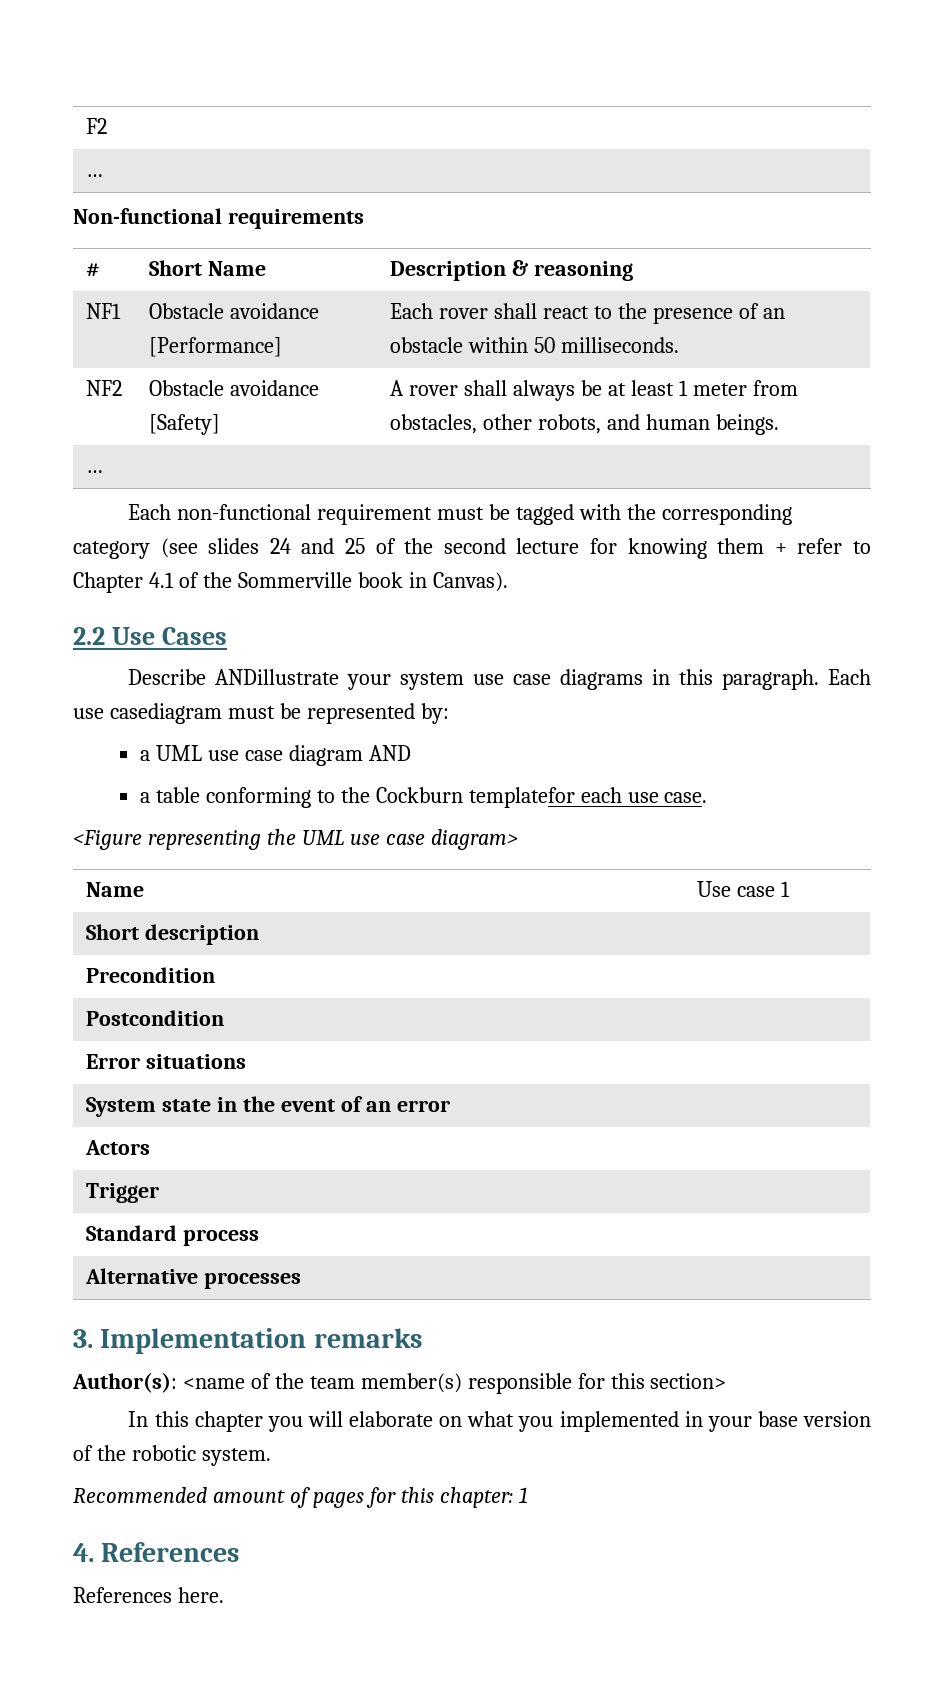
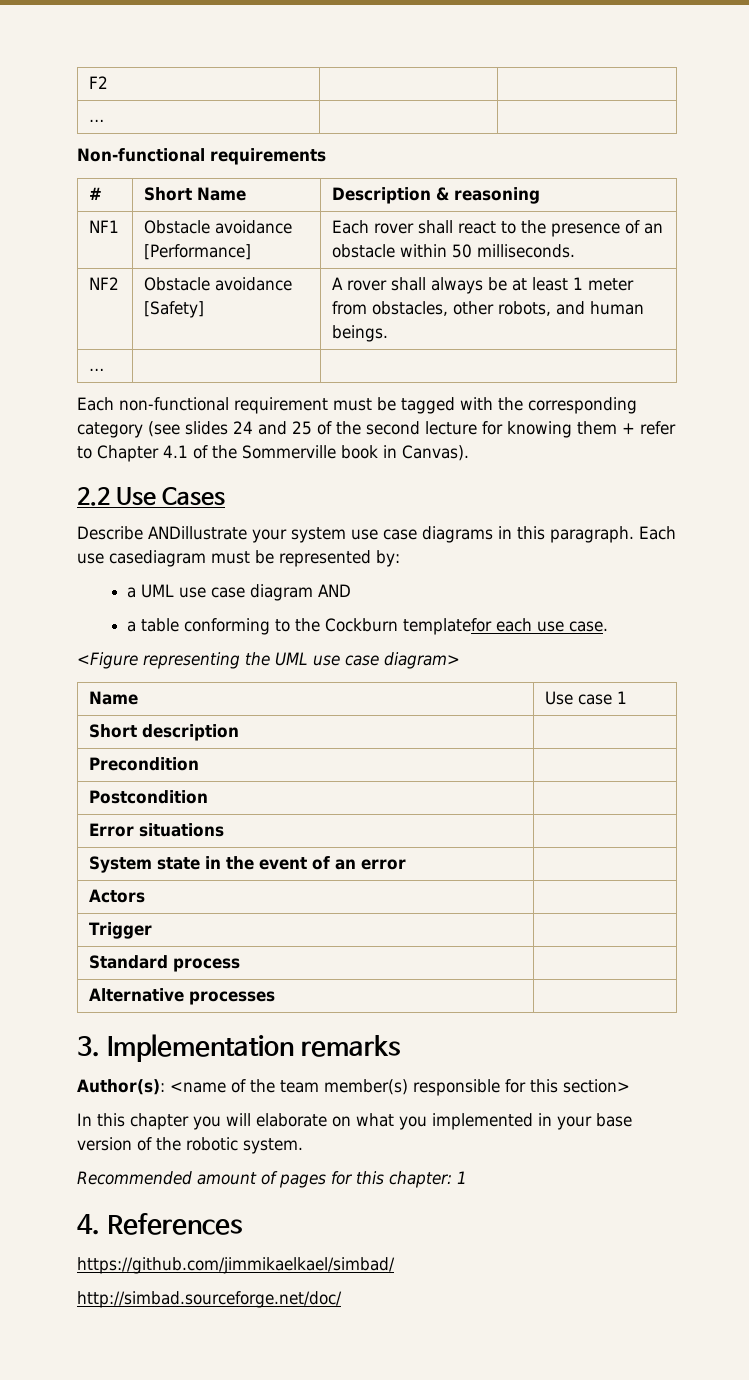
[73,1587,224,1603] References here. -> [77,1257,395,1274] [77,1291,342,1308] https://github.com/jimmikaelkael/simbad/ // http://simbad.sourceforge.net/doc/

